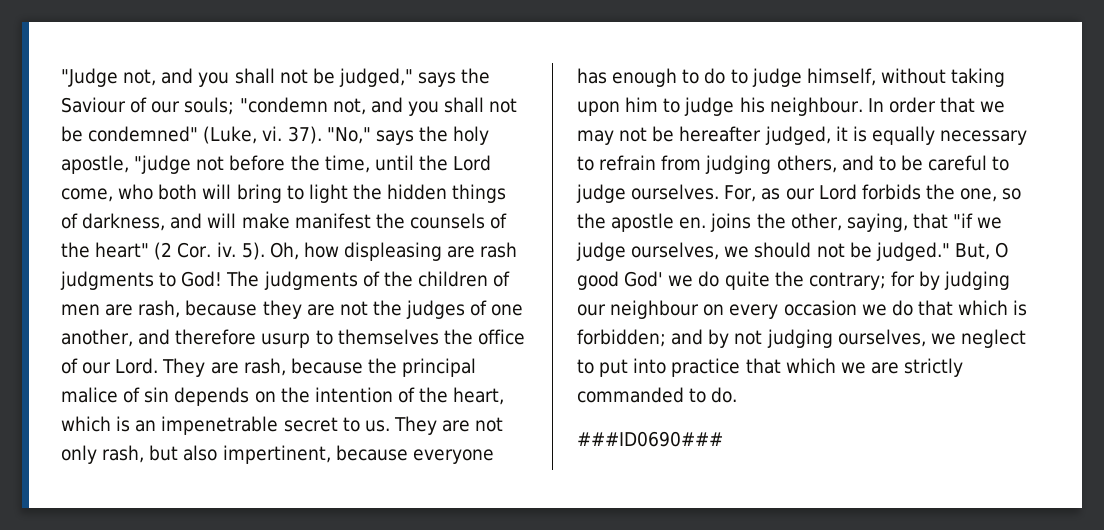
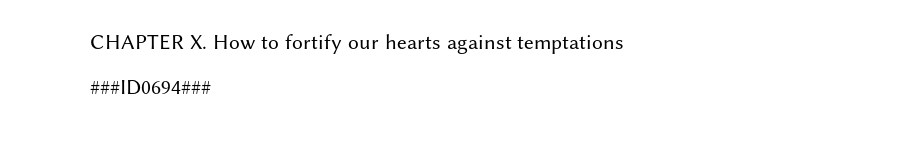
[61,68,491,87] [61,97,518,116] [61,126,490,145] [61,155,492,174] [61,184,507,203] [61,213,508,231] [61,242,518,261] [60,271,511,290] [61,300,524,319] [61,329,525,348] [61,358,477,377] [61,387,505,406] [61,416,504,435] [61,445,494,464] [577,68,1006,87] [577,97,1006,116] [577,126,1028,145] [577,155,1010,174] [576,184,1022,203] [577,213,1003,232] [576,242,1009,261] [577,271,1011,290] [577,300,1028,319] [577,329,1026,348] [577,358,964,377] [577,387,738,403] [577,431,723,447] "Judge not, and you shall not be judged," says the Saviour of our souls; "condemn not, and you shall not be condemned" (Luke, vi. 37). "No," says the holy apostle, "judge not before the time, until the Lord come, who both will bring to light the hidden things of darkness, and will make manifest the counsels of the heart" (2 Cor. iv. 5). Oh, how displeasing are rash judgments to God! The judgments of the children of men are rash, because they are not the judges of one another, and therefore usurp to themselves the office of our Lord. They are rash, because the principal malice of sin depends on the intention of the heart, which is an impenetrable secret to us. They are not only rash, but also impertinent, because everyone has enough to do to judge himself, without taking upon him to judge his neighbour. In order that we may not be hereafter judged, it is equally necessary to refrain from judging others, and to be careful to judge ourselves. For, as our Lord forbids the one, so the apostle en. joins the other, saying, that "if we judge ourselves, we should not be judged." But, O good God' we do quite the contrary; for by judging our neighbour on every occasion we do that which is forbidden; and by not judging ourselves, we neglect to put into practice that which we are strictly commanded to do. // ###ID0690### -> [90,34,625,54] [90,80,211,95] CHAPTER X. How to fortify our hearts against temptations // ###ID0694###

